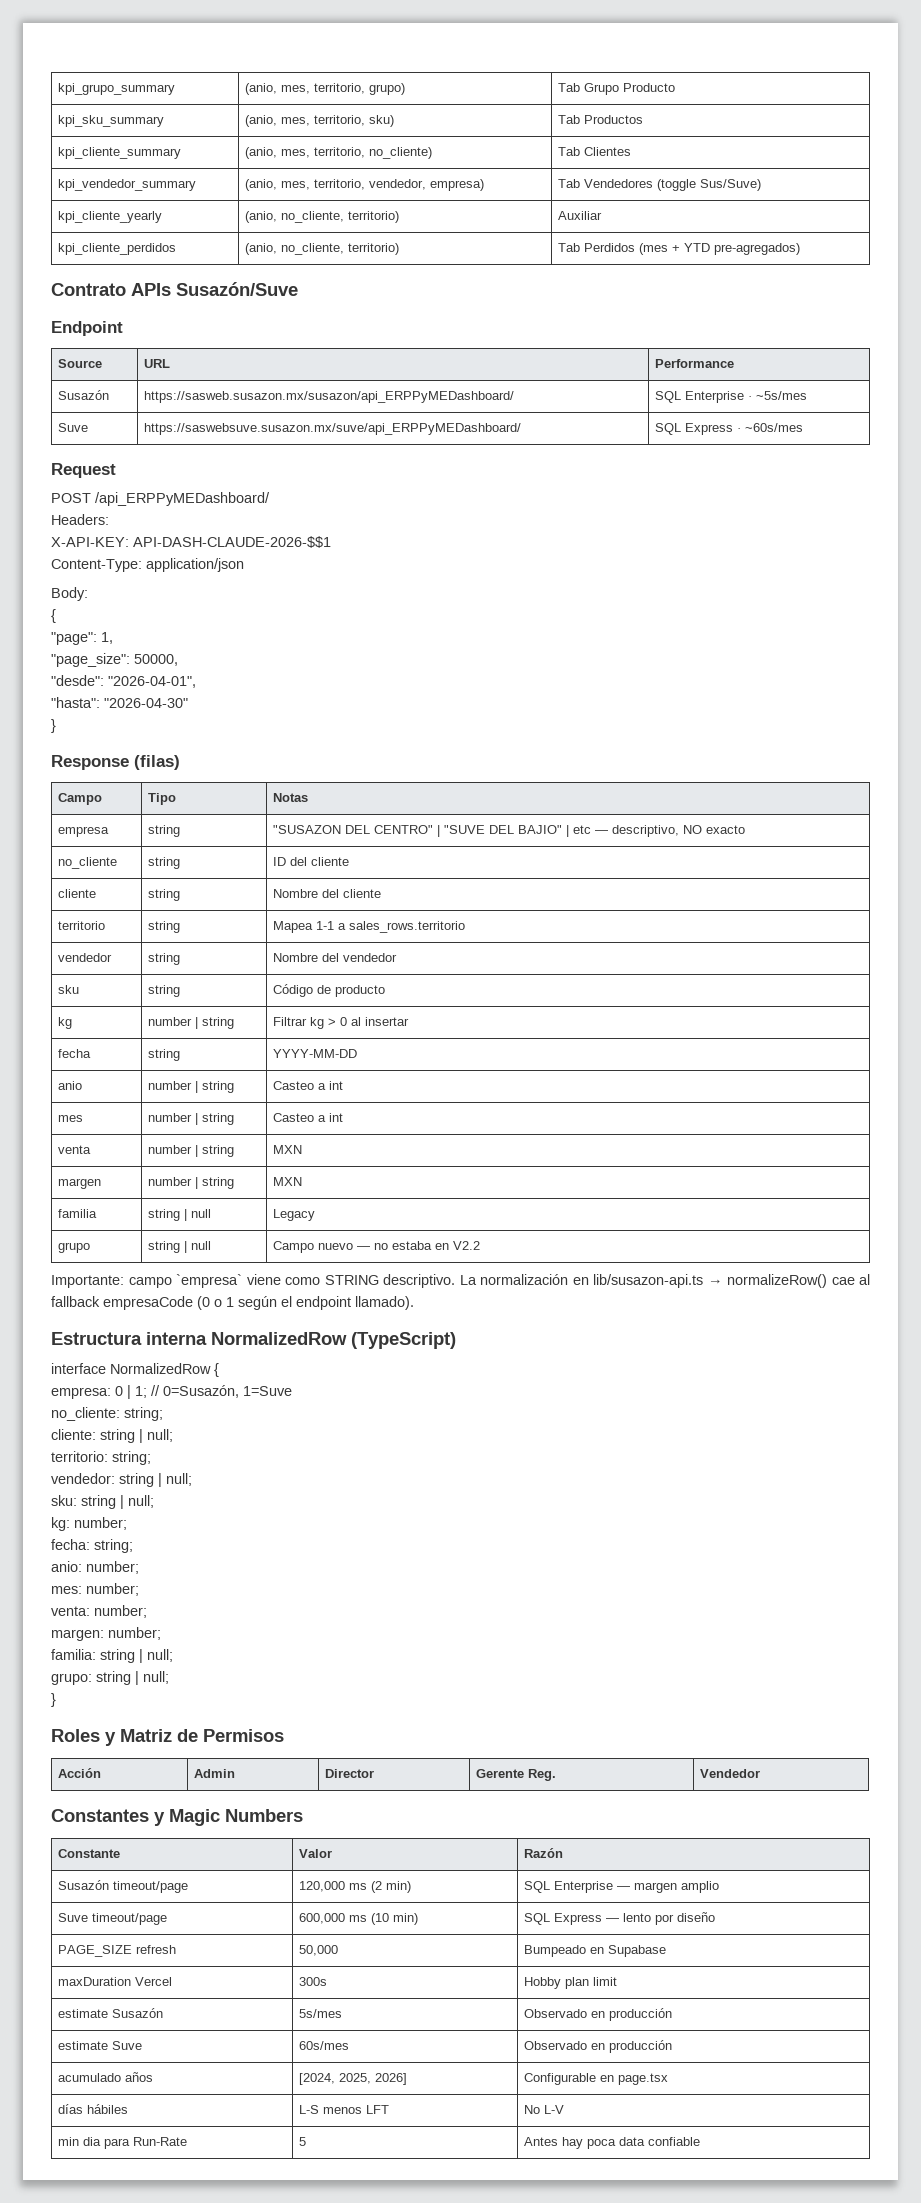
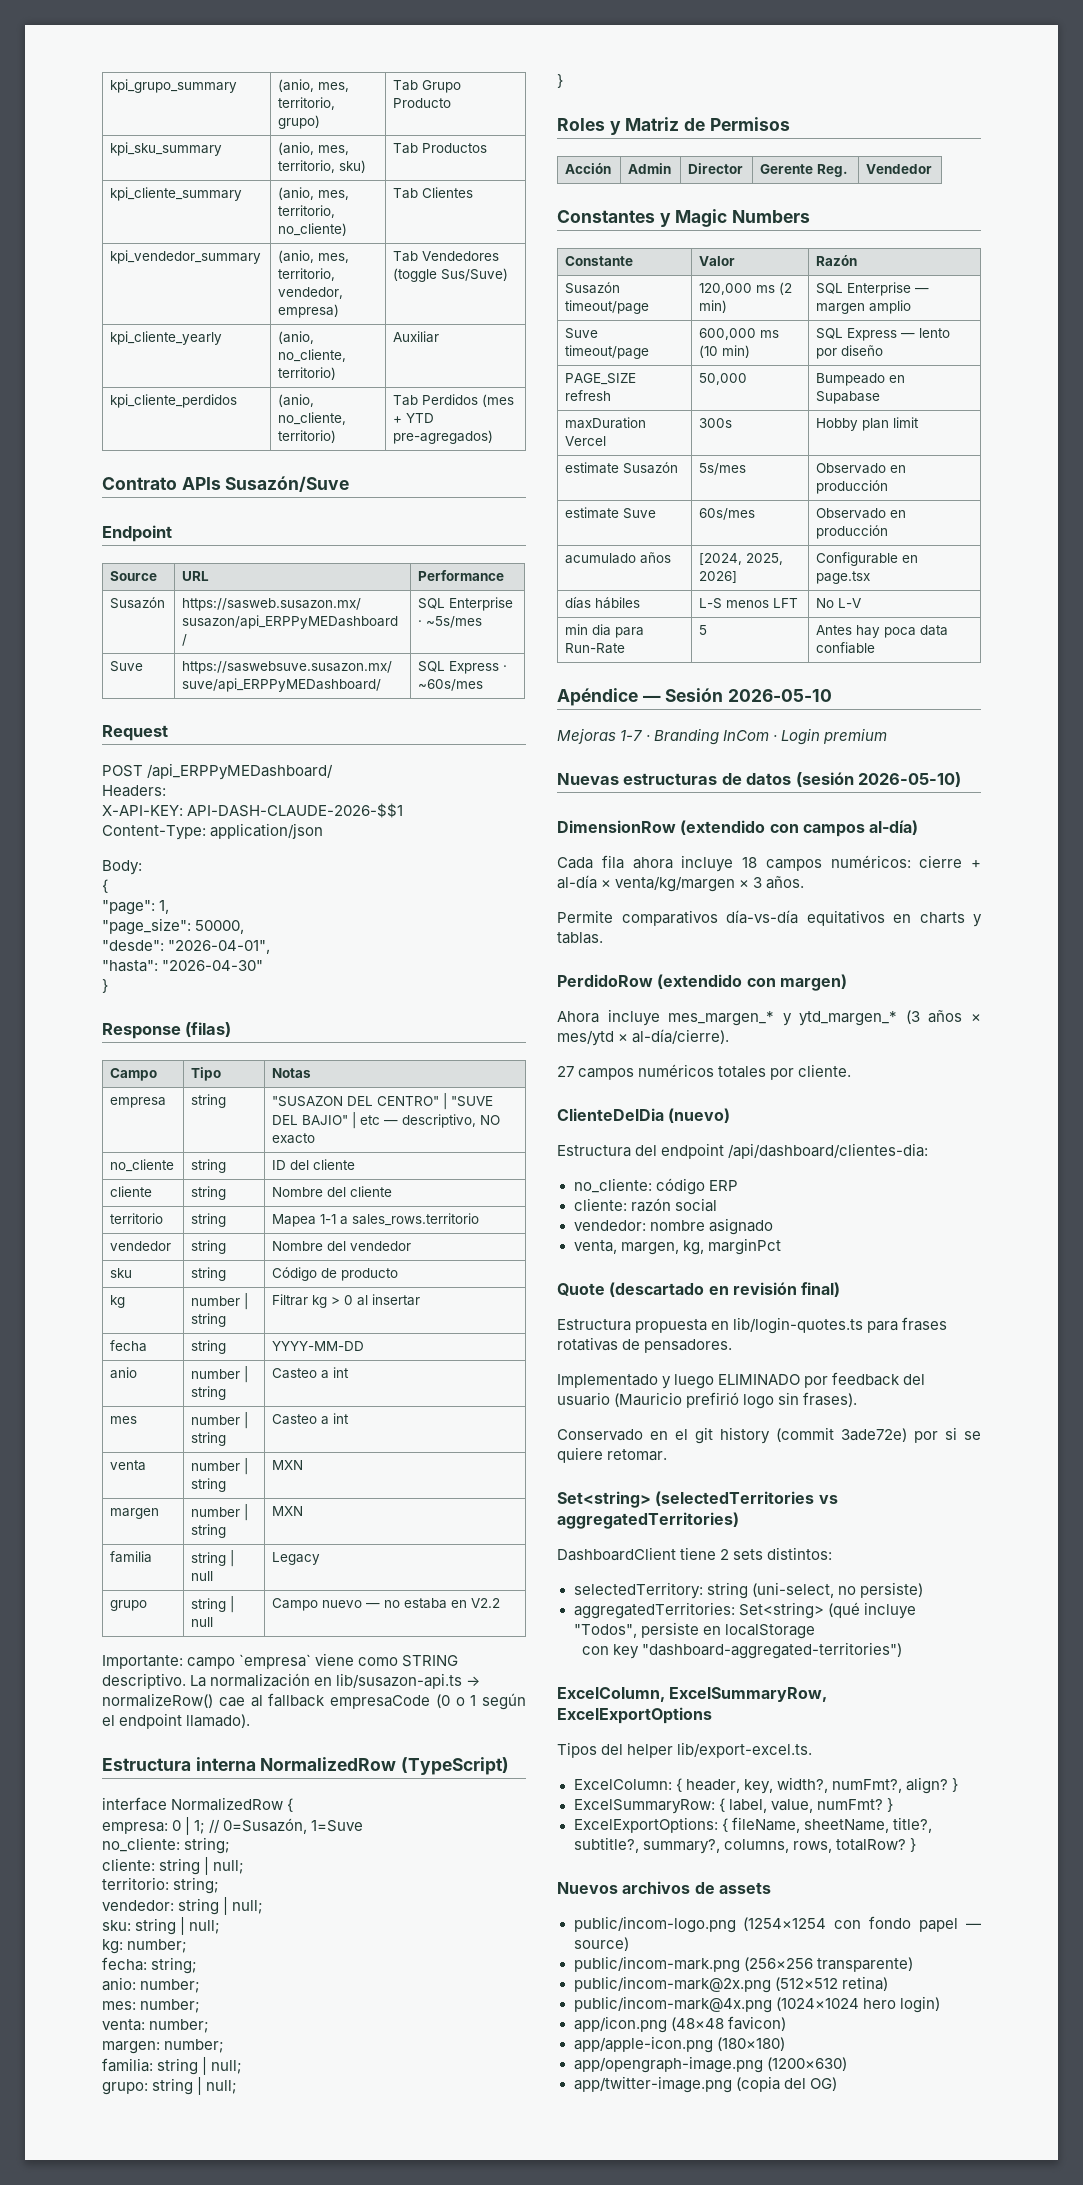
(701, 2141) none -> [557,688,833,706] [557,728,888,745] [557,772,962,787] [557,820,919,837] [557,855,981,872] [557,875,805,892] [557,910,982,927] [557,932,603,944] [557,974,847,991] [557,1009,981,1026] [557,1029,730,1046] [557,1064,852,1080] [557,1108,731,1123] [557,1143,929,1159] [573,1178,738,1195] [573,1198,717,1212] [573,1218,773,1235] [573,1238,781,1255] [557,1282,841,1297] [557,1317,948,1334] [557,1337,733,1353] [557,1372,926,1389] [557,1392,858,1409] [557,1427,981,1444] [557,1447,668,1463] [557,1491,838,1508] [557,1512,739,1529] [557,1547,833,1561] [573,1582,923,1599] [573,1602,916,1619] [573,1622,815,1639] [581,1642,902,1659] [557,1687,828,1702] [557,1707,712,1724] [557,1742,813,1758] [573,1777,958,1794] [573,1798,893,1814] [573,1817,932,1833] [573,1837,916,1854] [557,1881,771,1894] [573,1916,981,1933] [573,1937,629,1951] [573,1956,913,1973] [573,1976,888,1993] [573,1996,940,2013] [573,2016,786,2033] [573,2036,785,2053] [573,2056,847,2073] [573,2076,837,2093] // Apéndice — Sesión 2026-05-10 // Mejoras 1-7 · Branding InCom · Login premium // Nuevas estructuras de datos (sesión 2026-05-10) // DimensionRow (extendido con campos al-día) // Cada fila ahora incluye 18 campos numéricos: cierre + al-día × venta/kg/margen × 3 años. // Permite comparativos día-vs-día equitativos en charts y tablas. // PerdidoRow (extendido con margen) // Ahora incluye mes_margen_* y ytd_margen_* (3 años × mes/ytd × al-día/cierre). // 27 campos numéricos totales por cliente. // ClienteDelDia (nuevo) // Estructura del endpoint /api/dashboard/clientes-dia: // no_cliente: código ERP // cliente: razón social // vendedor: nombre asignado // venta, margen, kg, marginPct // Quote (descartado en revisión final) // Estructura propuesta en lib/login-quotes.ts para frases rotativas de pensadores. // Implementado y luego ELIMINADO por feedback del usuario (Mauricio prefirió logo sin frases). // Conservado en el git history (commit 3ade72e) por si se quiere retomar. // Set<string> (selectedTerritories vs aggregatedTerritories) // DashboardClient tiene 2 sets distintos: // selectedTerritory: string (uni-select, no persiste) // aggregatedTerritories: Set<string> (qué incluye "Todos", persiste en localStorage // con key "dashboard-aggregated-territories") // ExcelColumn, ExcelSummaryRow, ExcelExportOptions // Tipos del helper lib/export-excel.ts. // ExcelColumn: { header, key, width?, numFmt?, align? } // ExcelSummaryRow: { label, value, numFmt? } // ExcelExportOptions: { fileName, sheetName, title?, subtitle?, summary?, columns, rows, totalRow? } // Nuevos archivos de assets // public/incom-logo.png (1254×1254 con fondo papel — source) // public/incom-mark.png (256×256 transparente) // public/incom-mark@2x.png (512×512 retina) // public/incom-mark@4x.png (1024×1024 hero login) // app/icon.png (48×48 favicon) // app/apple-icon.png (180×180) // app/opengraph-image.png (1200×630) // app/twitter-image.png (copia del OG)

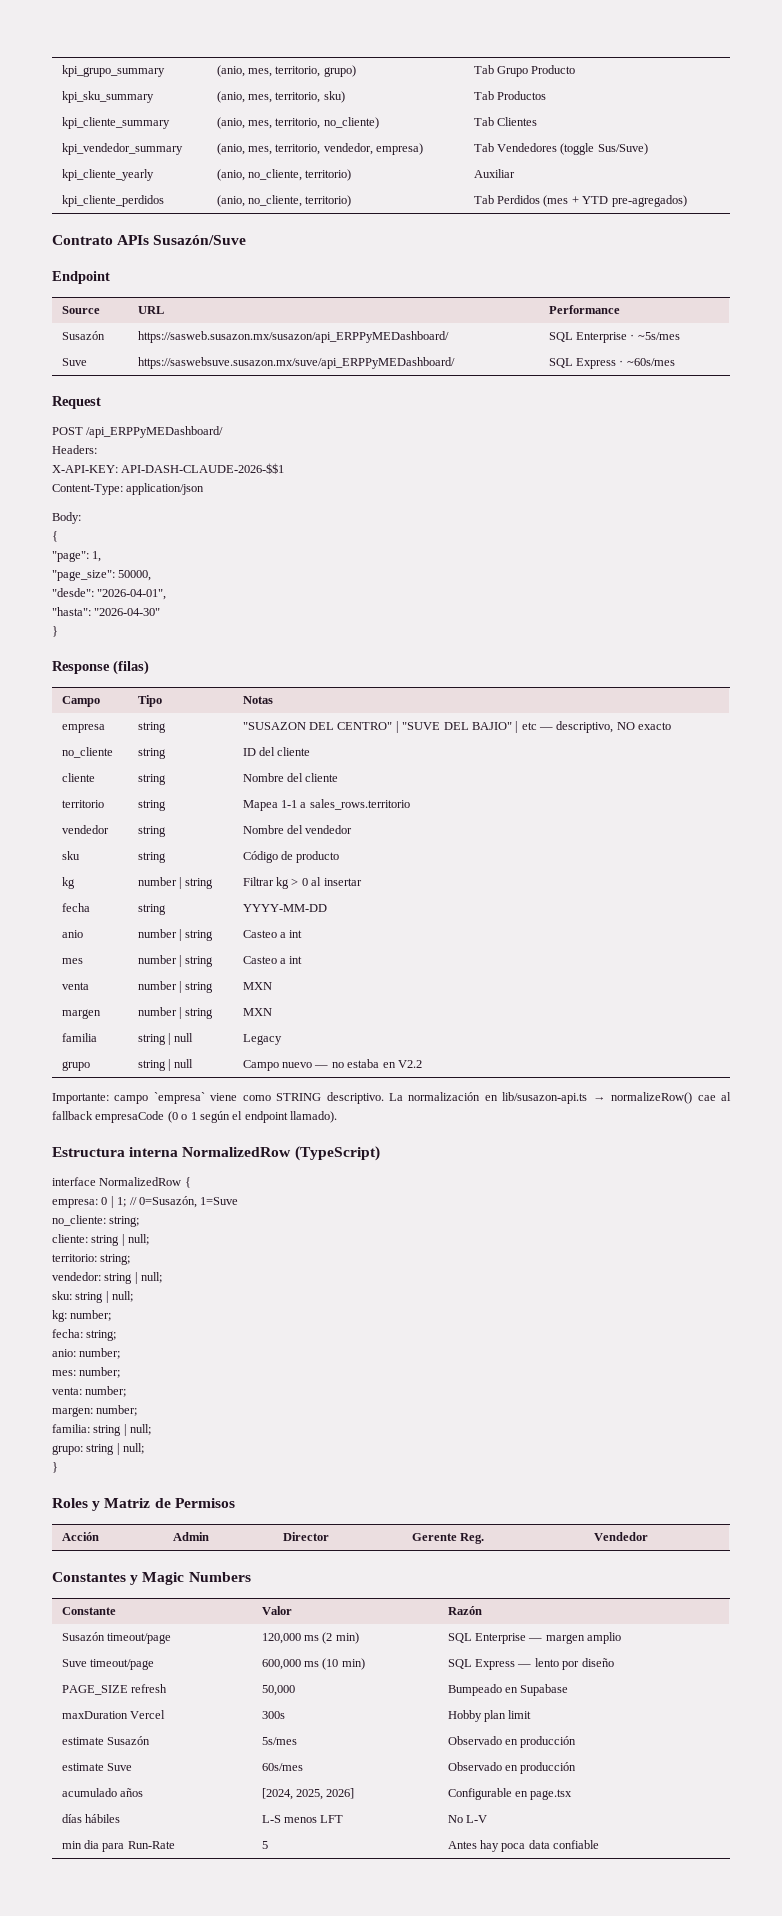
[557,688,833,706] [557,728,888,745] [557,772,962,787] [557,820,919,837] [557,855,981,872] [557,875,805,892] [557,910,982,927] [557,932,603,944] [557,974,847,991] [557,1009,981,1026] [557,1029,730,1046] [557,1064,852,1080] [557,1108,731,1123] [557,1143,929,1159] [573,1178,738,1195] [573,1198,717,1212] [573,1218,773,1235] [573,1238,781,1255] [557,1282,841,1297] [557,1317,948,1334] [557,1337,733,1353] [557,1372,926,1389] [557,1392,858,1409] [557,1427,981,1444] [557,1447,668,1463] [557,1491,838,1508] [557,1512,739,1529] [557,1547,833,1561] [573,1582,923,1599] [573,1602,916,1619] [573,1622,815,1639] [581,1642,902,1659] [557,1687,828,1702] [557,1707,712,1724] [557,1742,813,1758] [573,1777,958,1794] [573,1798,893,1814] [573,1817,932,1833] [573,1837,916,1854] [557,1881,771,1894] [573,1916,981,1933] [573,1937,629,1951] [573,1956,913,1973] [573,1976,888,1993] [573,1996,940,2013] [573,2016,786,2033] [573,2036,785,2053] [573,2056,847,2073] [573,2076,837,2093] // Apéndice — Sesión 2026-05-10 // Mejoras 1-7 · Branding InCom · Login premium // Nuevas estructuras de datos (sesión 2026-05-10) // DimensionRow (extendido con campos al-día) // Cada fila ahora incluye 18 campos numéricos: cierre + al-día × venta/kg/margen × 3 años. // Permite comparativos día-vs-día equitativos en charts y tablas. // PerdidoRow (extendido con margen) // Ahora incluye mes_margen_* y ytd_margen_* (3 años × mes/ytd × al-día/cierre). // 27 campos numéricos totales por cliente. // ClienteDelDia (nuevo) // Estructura del endpoint /api/dashboard/clientes-dia: // no_cliente: código ERP // cliente: razón social // vendedor: nombre asignado // venta, margen, kg, marginPct // Quote (descartado en revisión final) // Estructura propuesta en lib/login-quotes.ts para frases rotativas de pensadores. // Implementado y luego ELIMINADO por feedback del usuario (Mauricio prefirió logo sin frases). // Conservado en el git history (commit 3ade72e) por si se quiere retomar. // Set<string> (selectedTerritories vs aggregatedTerritories) // DashboardClient tiene 2 sets distintos: // selectedTerritory: string (uni-select, no persiste) // aggregatedTerritories: Set<string> (qué incluye "Todos", persiste en localStorage // con key "dashboard-aggregated-territories") // ExcelColumn, ExcelSummaryRow, ExcelExportOptions // Tipos del helper lib/export-excel.ts. // ExcelColumn: { header, key, width?, numFmt?, align? } // ExcelSummaryRow: { label, value, numFmt? } // ExcelExportOptions: { fileName, sheetName, title?, subtitle?, summary?, columns, rows, totalRow? } // Nuevos archivos de assets // public/incom-logo.png (1254×1254 con fondo papel — source) // public/incom-mark.png (256×256 transparente) // public/incom-mark@2x.png (512×512 retina) // public/incom-mark@4x.png (1024×1024 hero login) // app/icon.png (48×48 favicon) // app/apple-icon.png (180×180) // app/opengraph-image.png (1200×630) // app/twitter-image.png (copia del OG) -> (600, 1844) none

